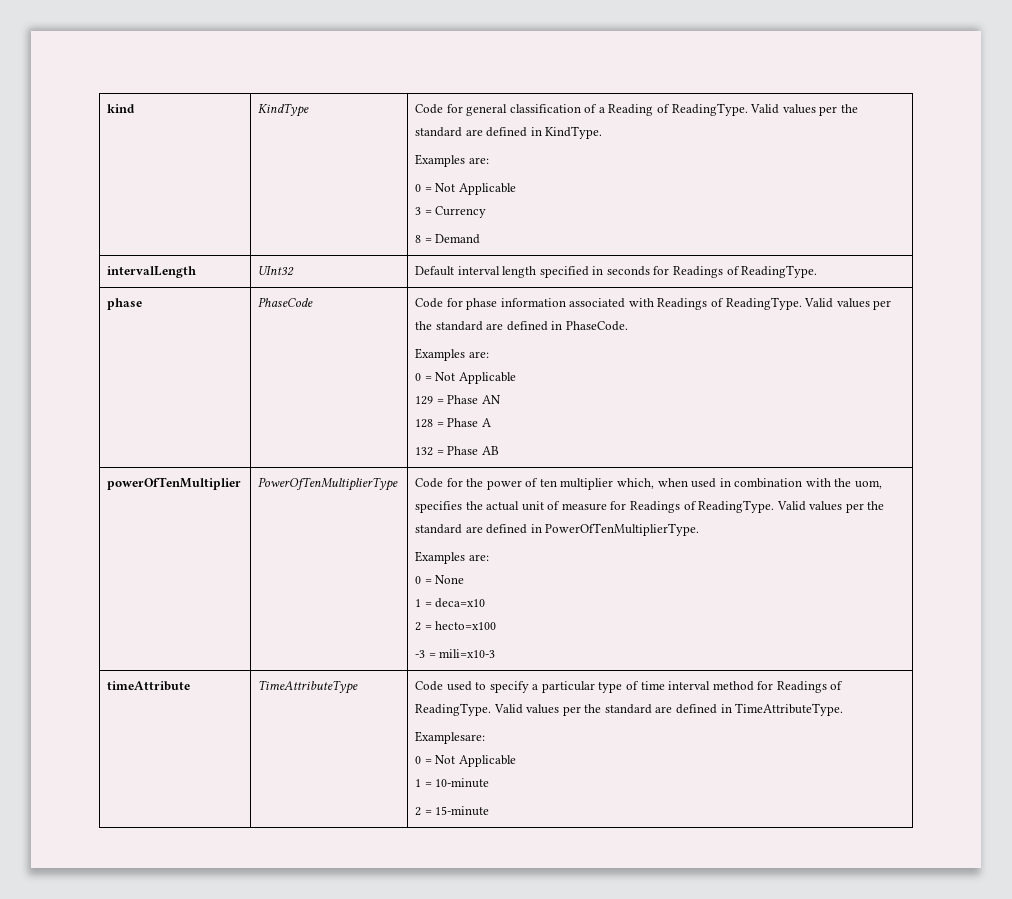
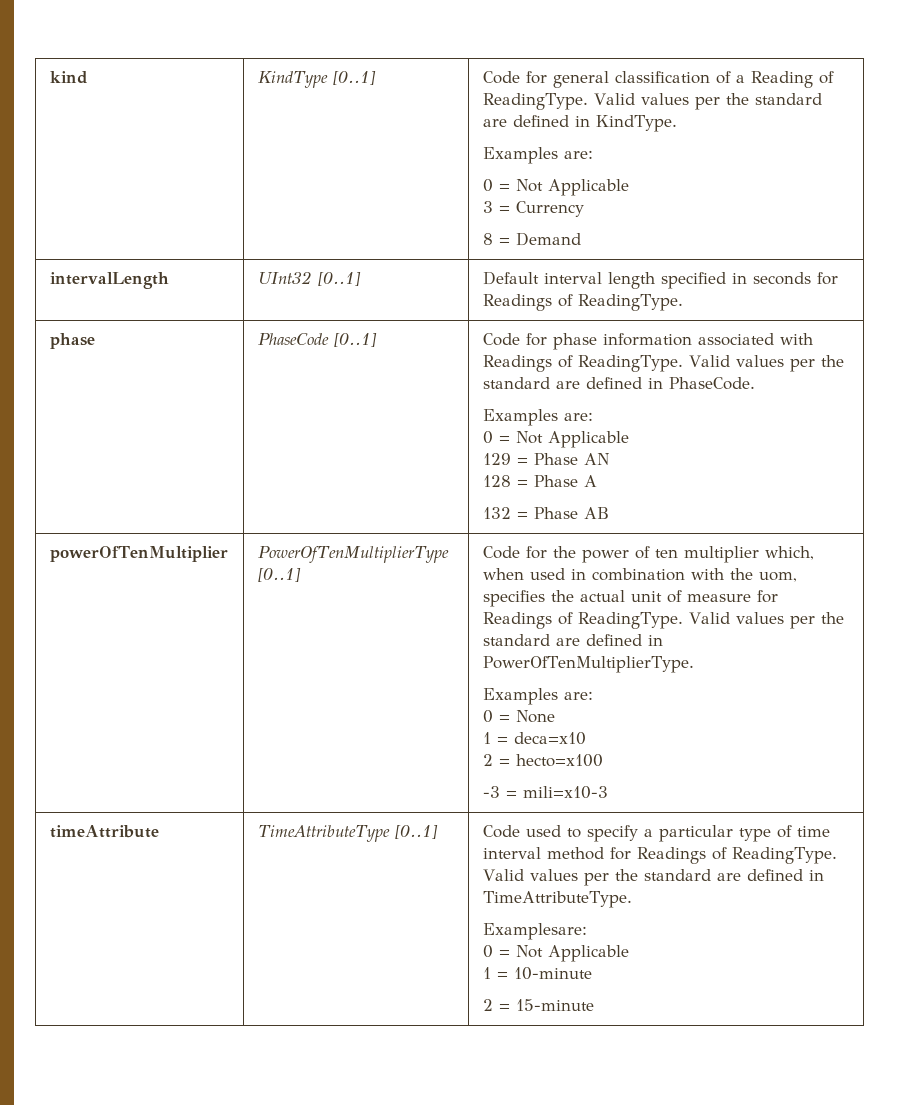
(310, 110) none -> [332,70,376,85] [0..1]
(295, 271) none -> [317,271,361,286] [0..1]
(314, 302) none -> [333,332,377,347] [0..1]
(399, 484) none -> [257,567,301,582] [0..1]
(359, 687) none -> [394,824,438,839] [0..1]

